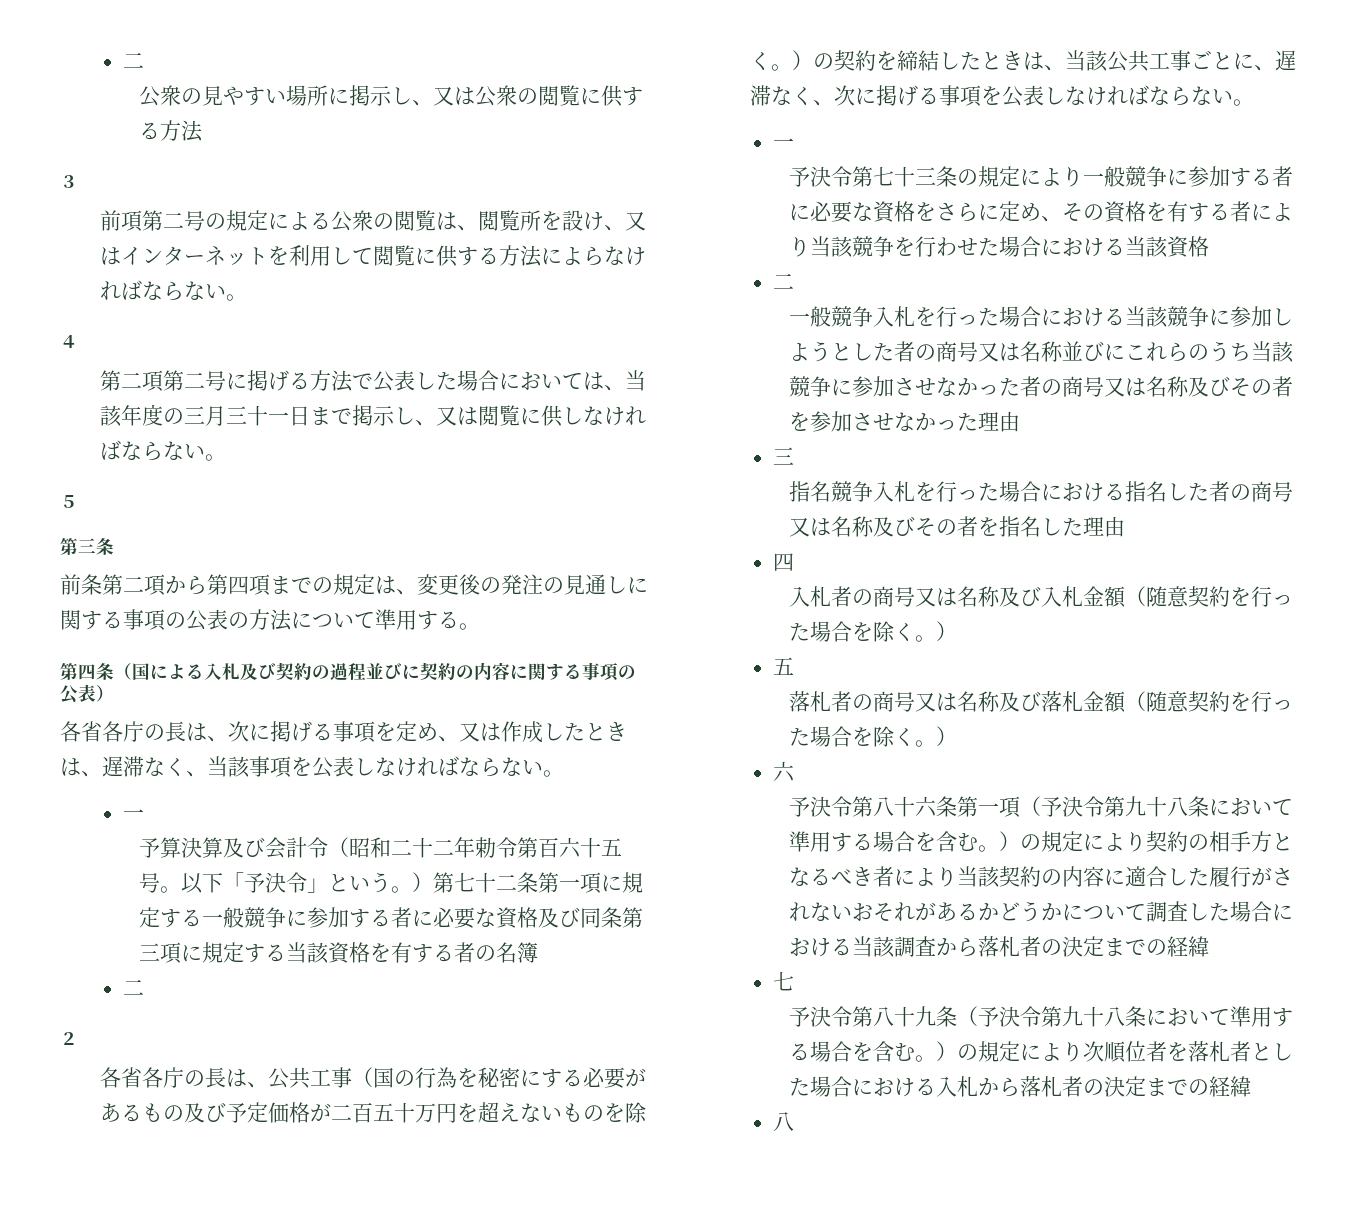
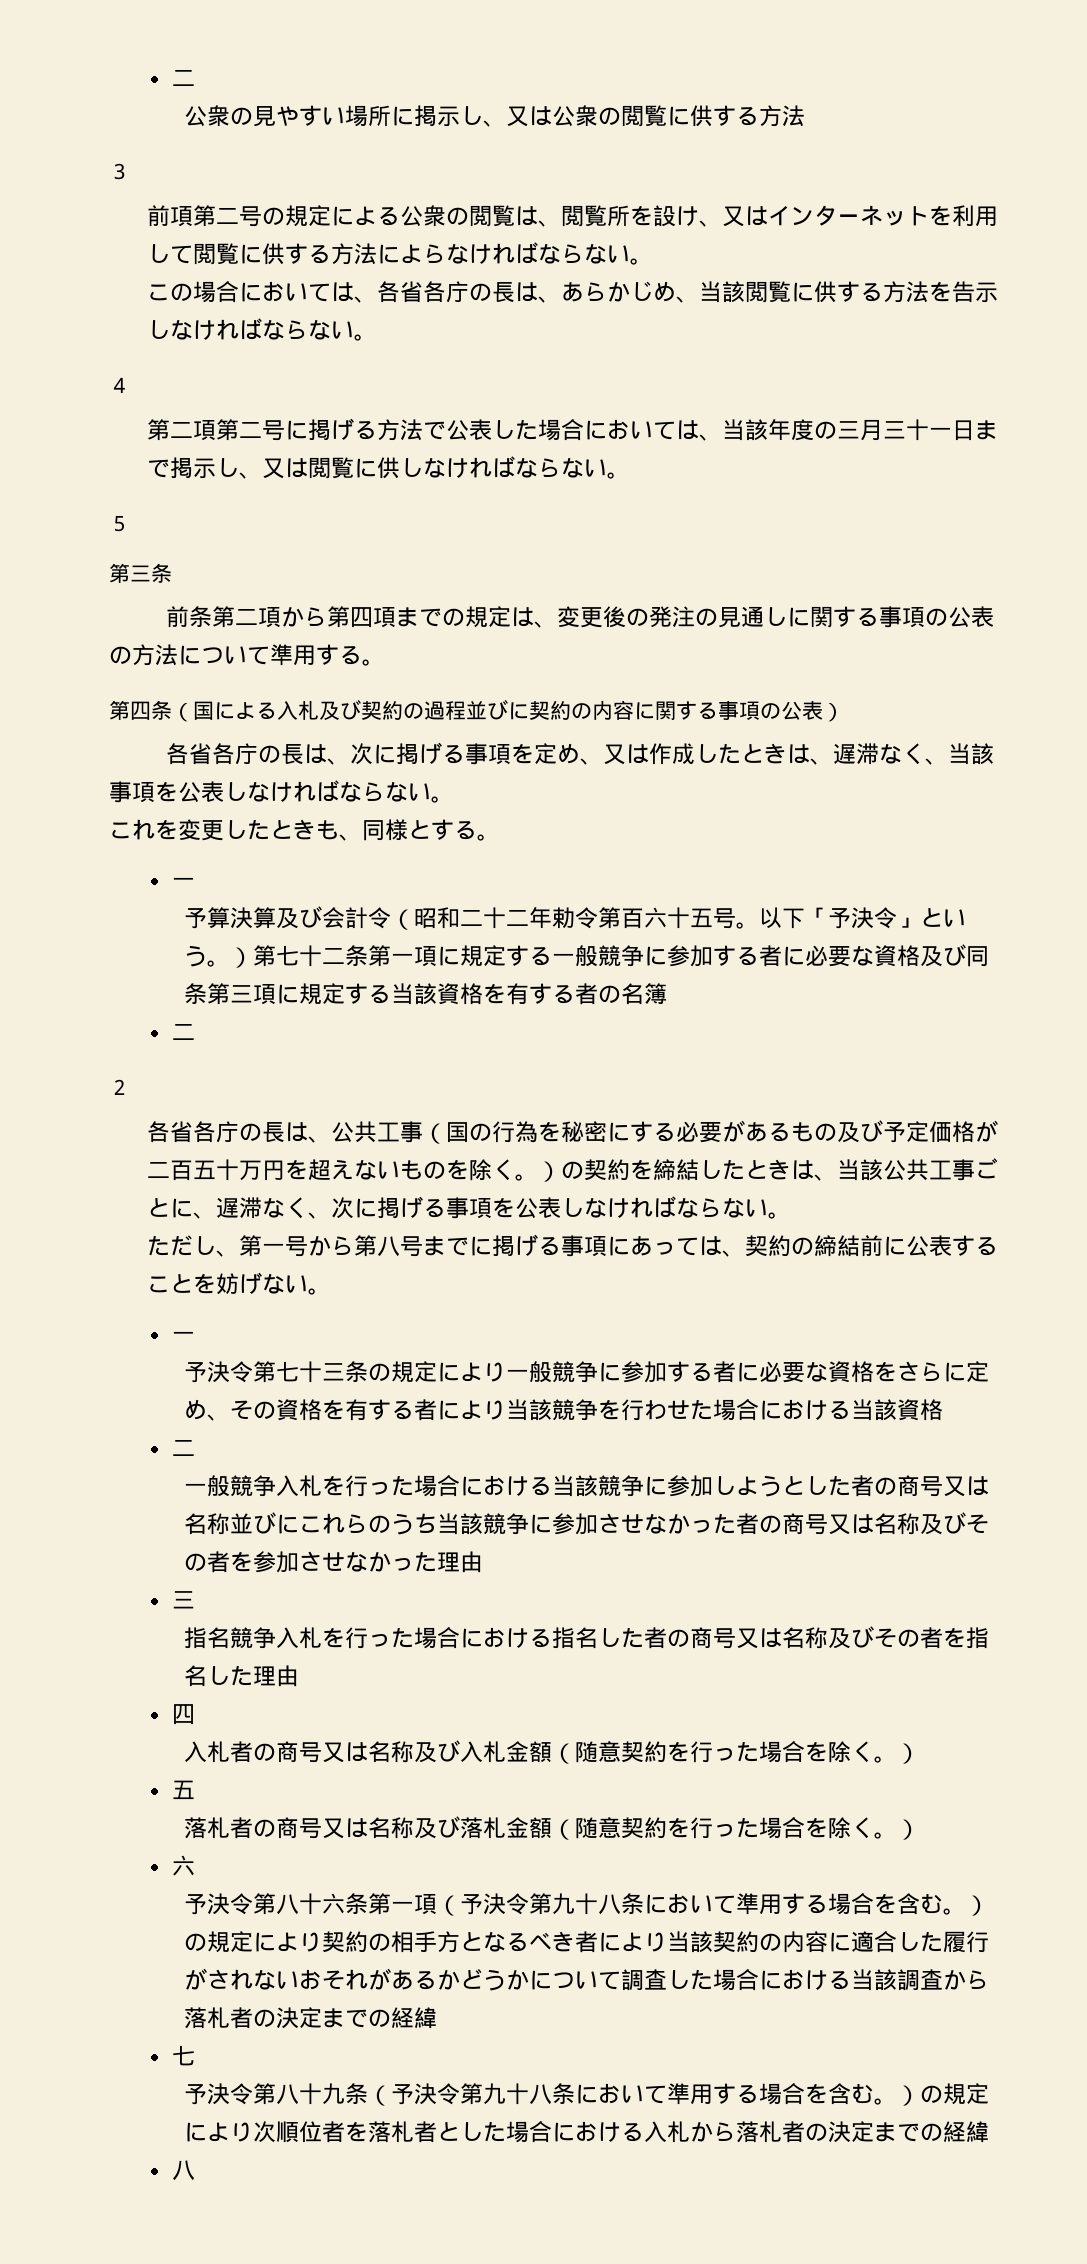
(247, 297) none -> [146,281,998,303] [146,318,377,341] // この場合においては、各省各庁の長は、あらかじめ、当該閲覧に供する方法を告示しなければならない。
(564, 773) none -> [109,819,500,841] // これを変更したときも、同様とする。
(1254, 102) none -> [146,1234,998,1257] [146,1272,331,1295] // ただし、第一号から第八号までに掲げる事項にあっては、契約の締結前に公表することを妨げない。

